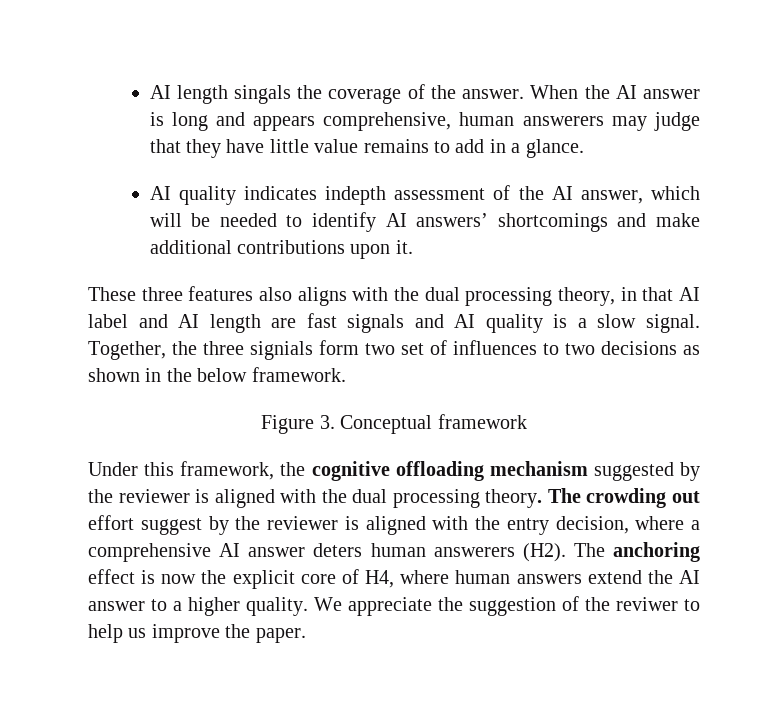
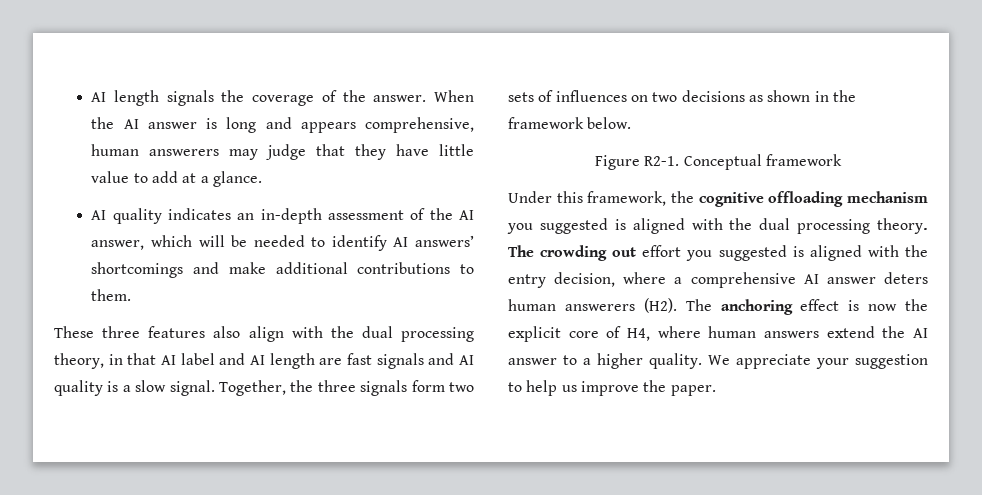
[149,85,291,104] AI length singals -> [91,90,214,106] AI length signals
[363,139,429,153] remains -> (130, 177) none
[489,139,506,153] in -> [182,173,197,183] at
[325,186,387,205] indepth -> [237,208,322,224] an in-depth
[350,240,413,259] upon it. -> [460,264,474,274] [91,289,132,301] to them.
[297,287,347,306] aligns -> [248,326,284,342] align
[250,341,313,360] signials -> [360,380,408,396] signals
[401,343,424,355] set -> [508,92,534,102] sets
[543,343,559,355] to -> [630,95,648,102] on
[197,367,346,382] below framework. -> [508,117,632,129] framework below.
[319,415,335,429] 3. -> [644,156,680,166] R2-1.
[593,462,700,481] [88,489,190,503] suggested by the reviewer -> [507,218,608,234] you suggested
[140,516,338,535] suggest by the reviewer -> [686,245,787,261] you suggested
[438,596,678,616] the suggestion of the reviwer -> [816,354,928,369] your suggestion

